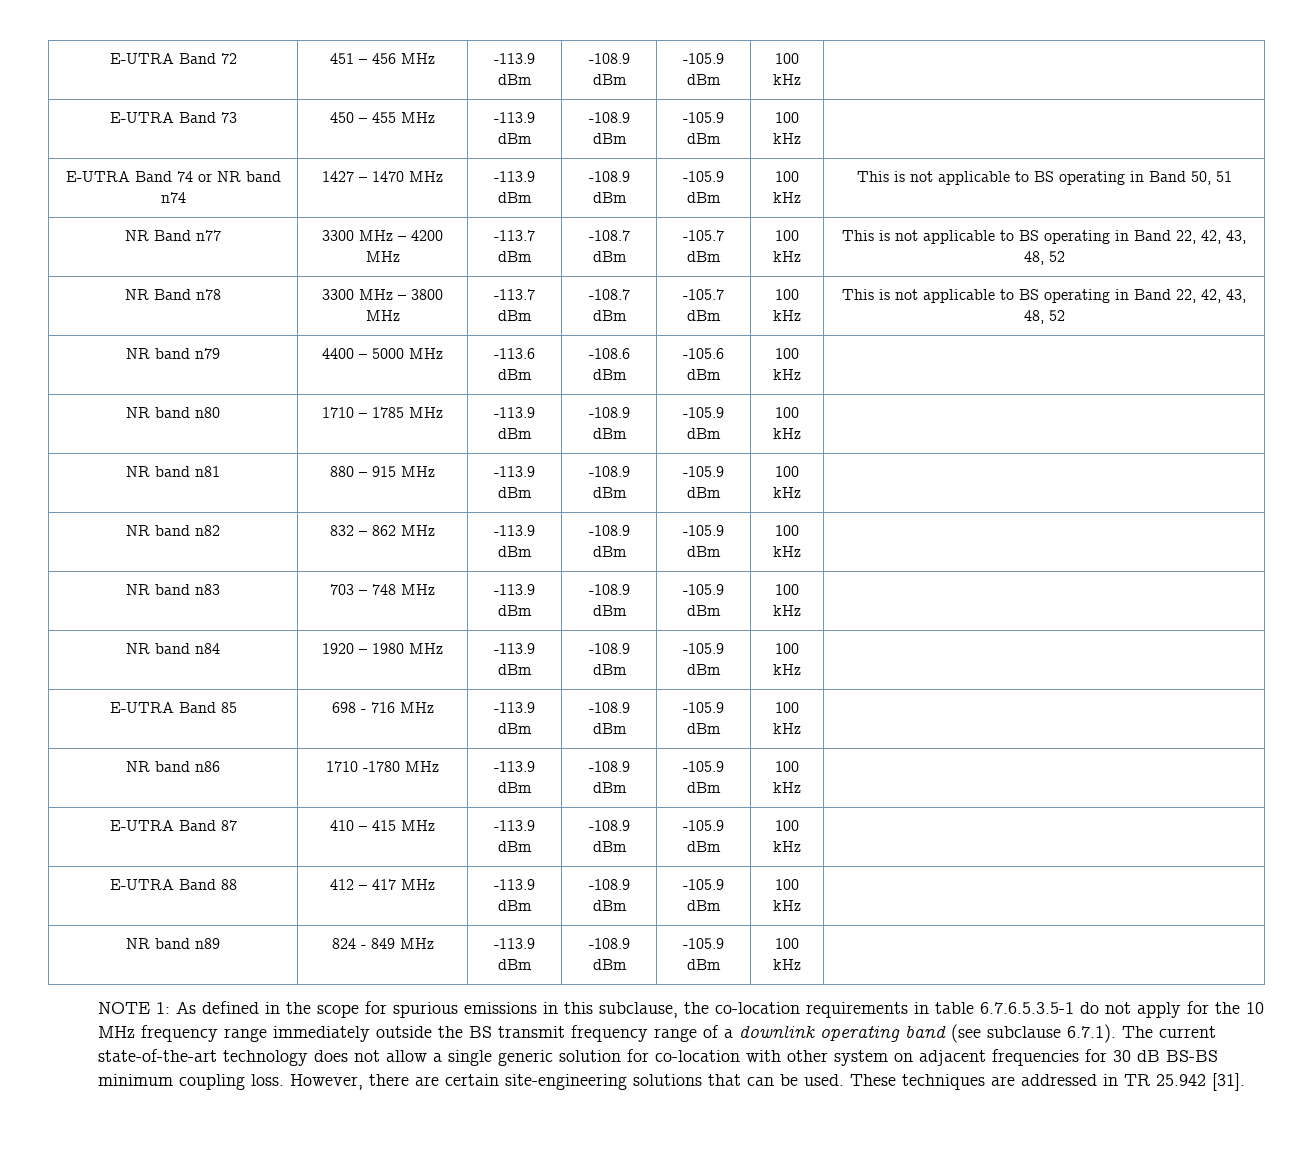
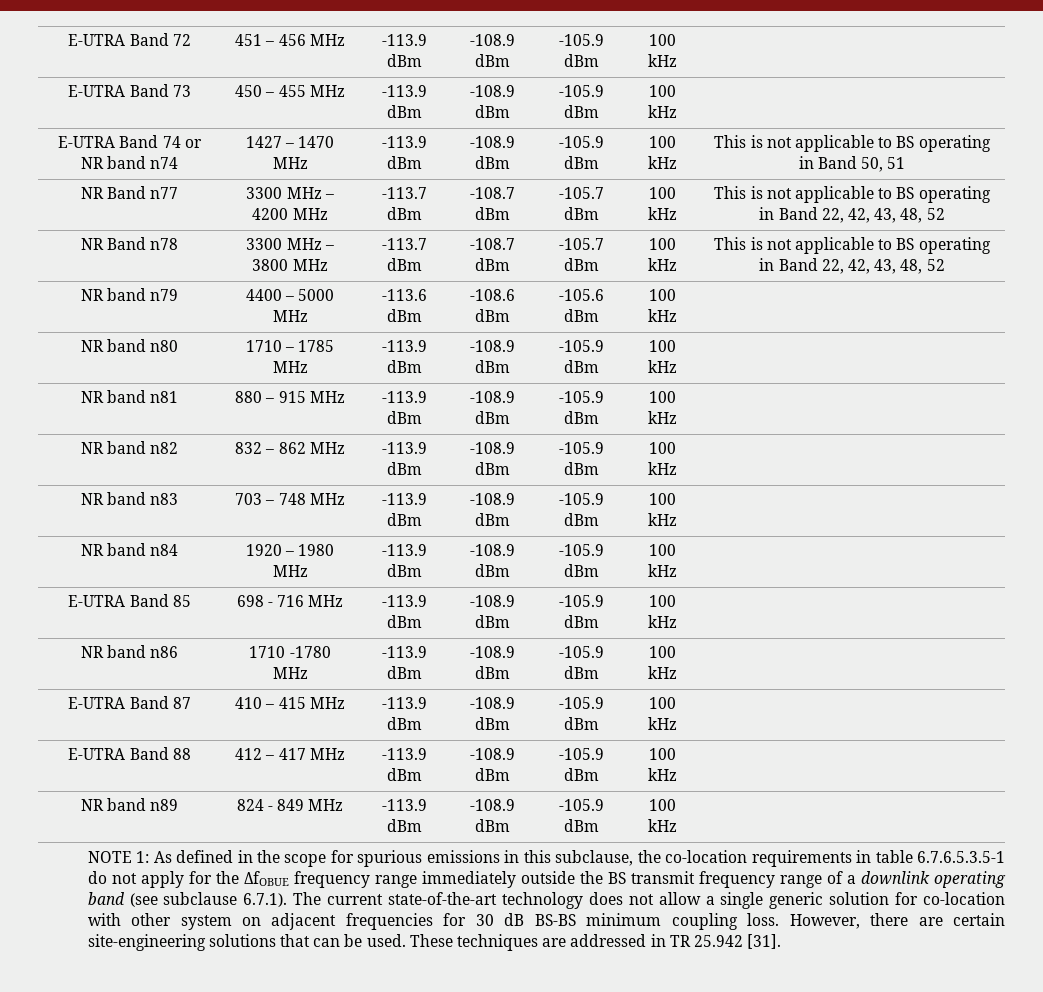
[1246,1002,1265,1014] [98,1026,136,1038] 10 MHz -> [243,871,289,886] ΔfOBUE

